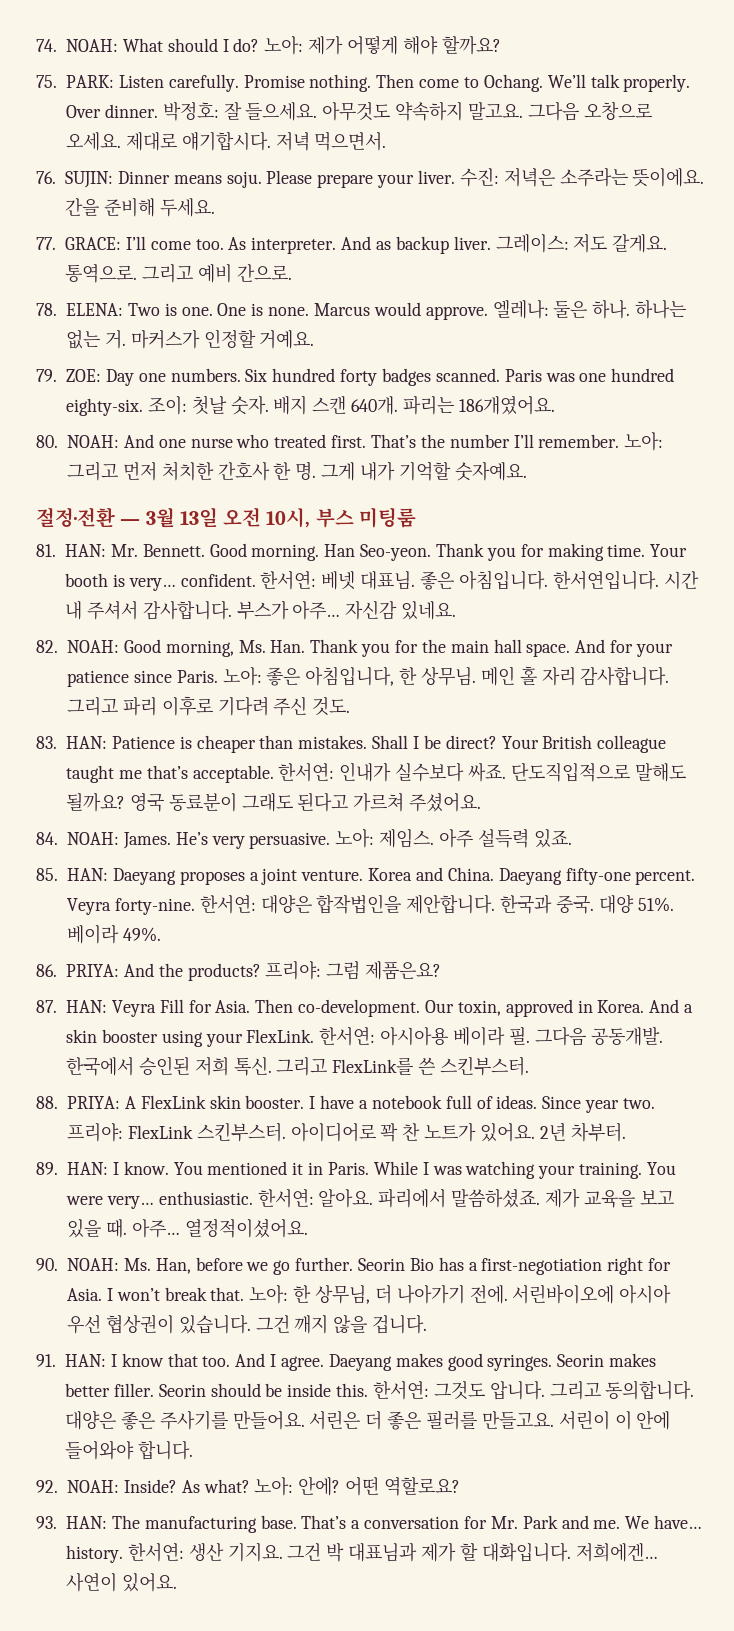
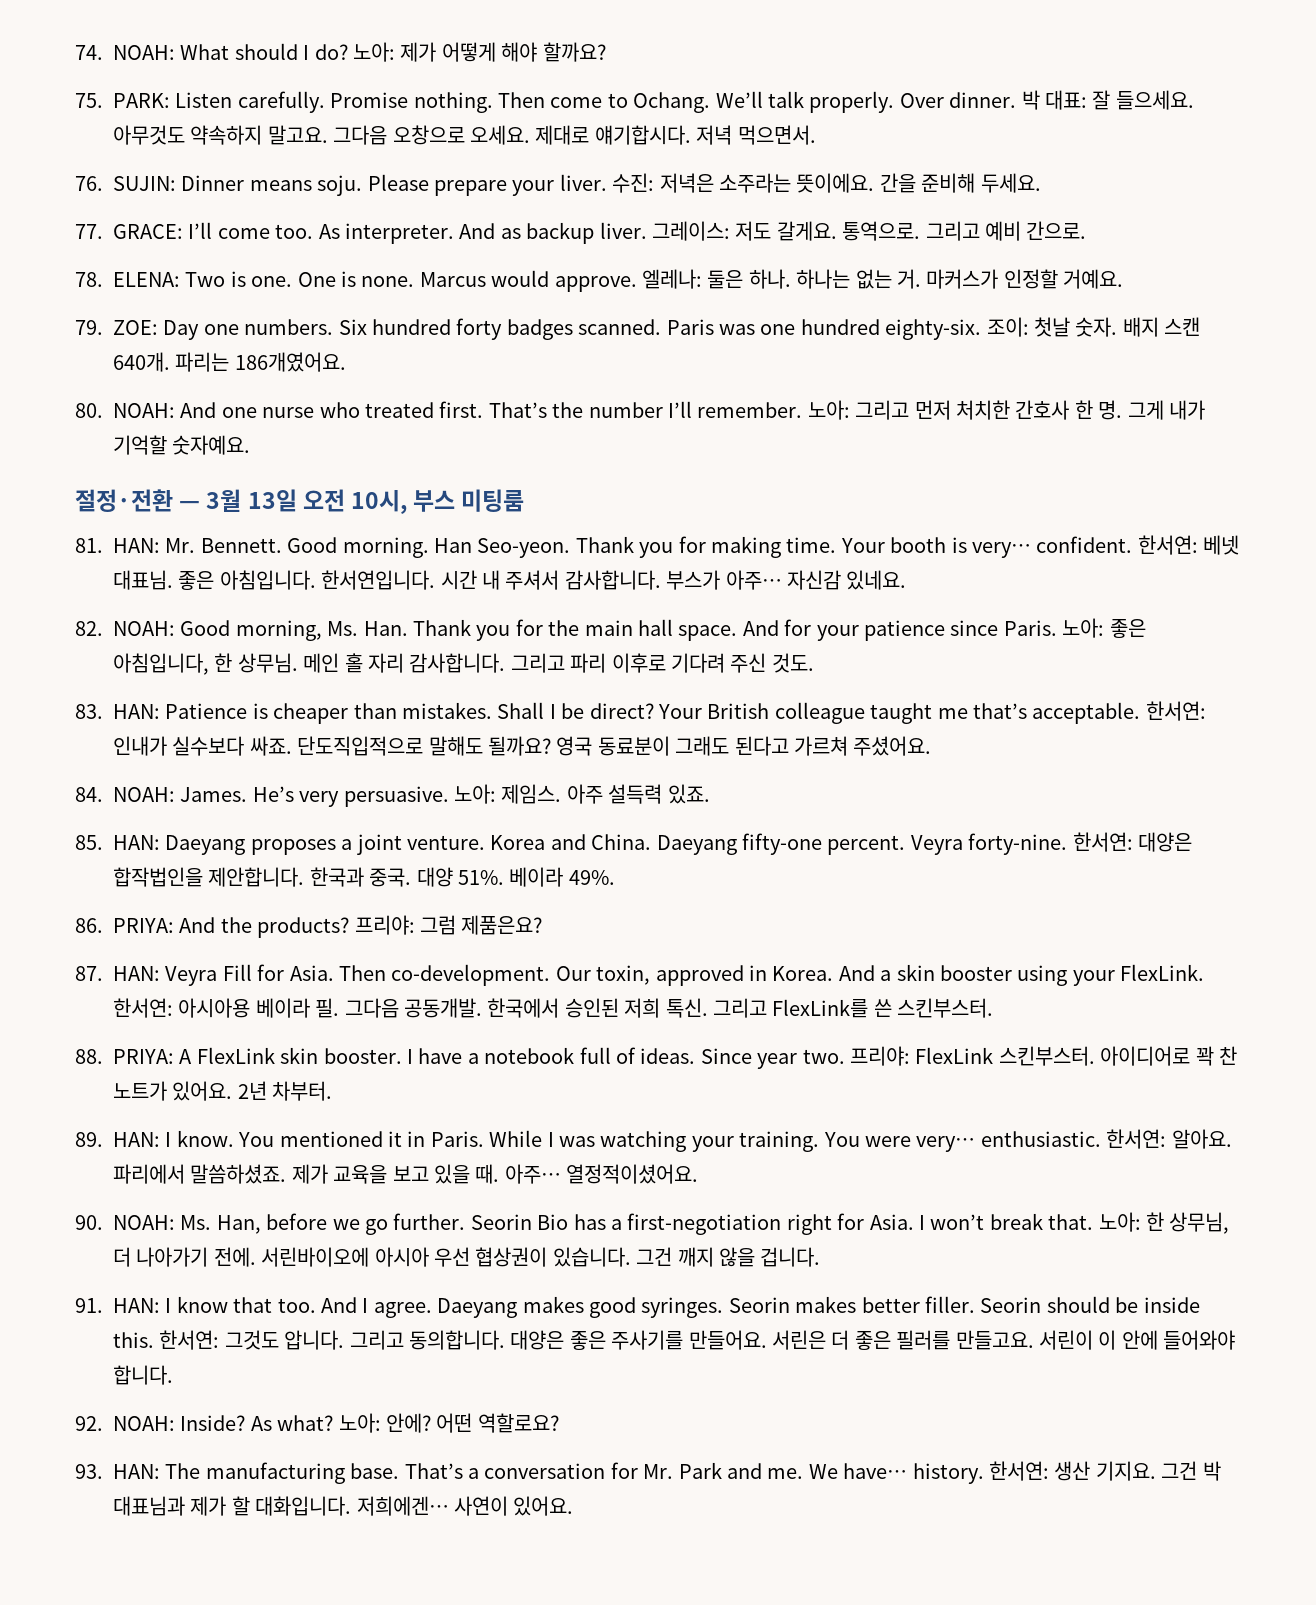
[162,102,219,121] 박정호: -> [1021,90,1087,110] 박 대표:

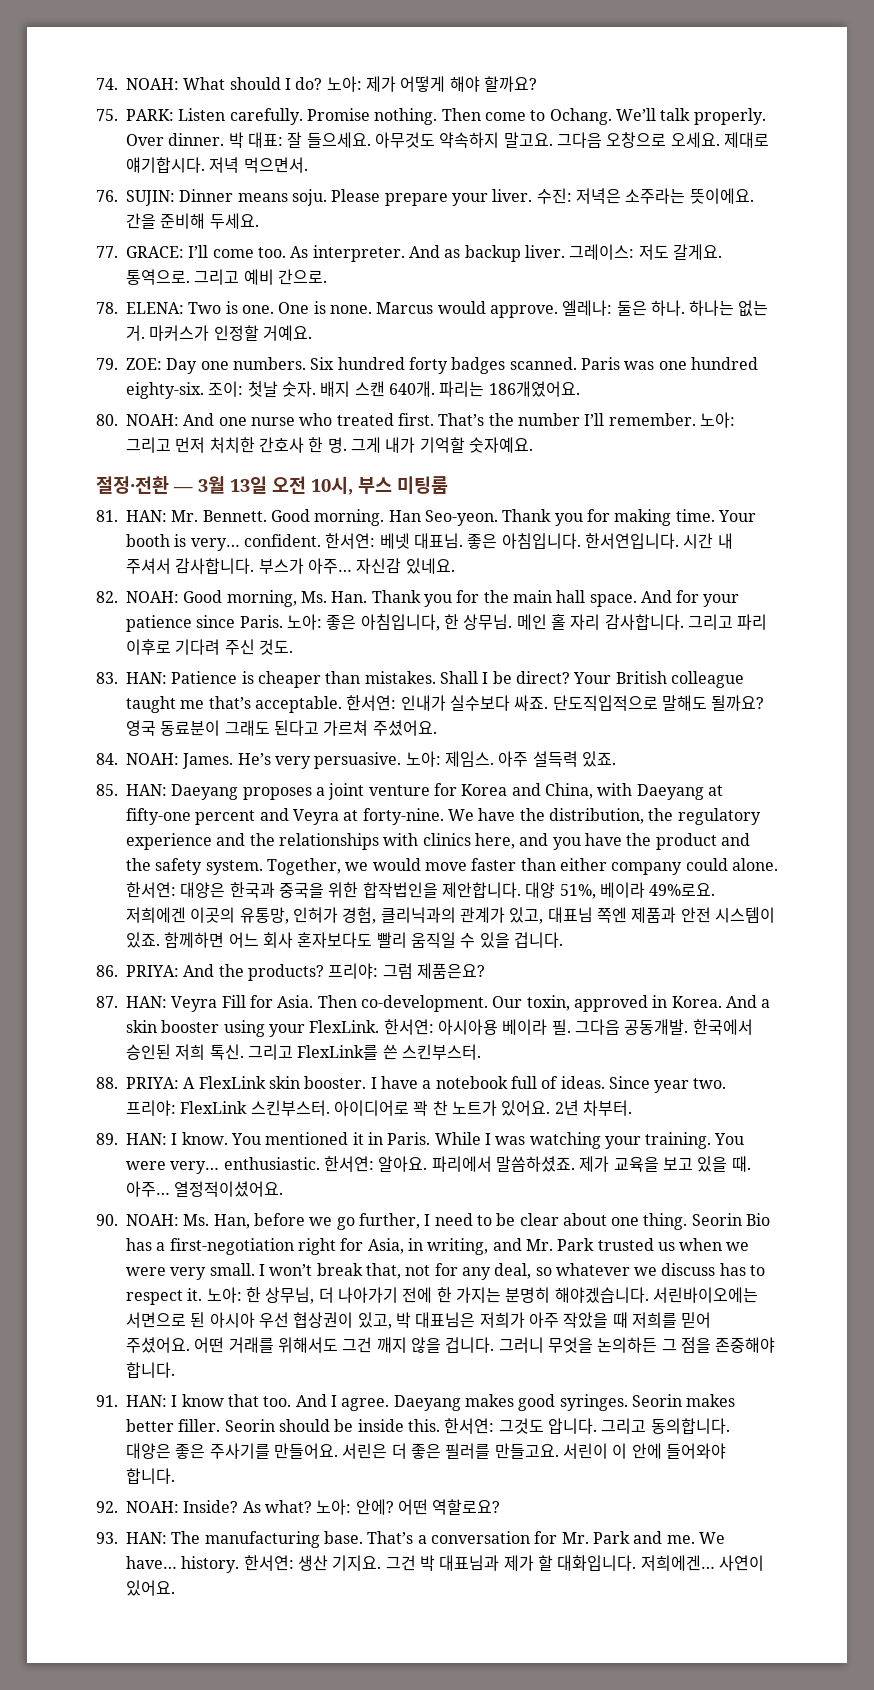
[406,832,1192,855] [113,867,615,887] venture. Korea and China. Daeyang fifty-one percent. Veyra forty-nine. 한서연: 대양은 합작법인을 제안합니다. 한국과 중국. 대양 51%. 베이라 49%. -> [368,783,723,800] [126,808,761,825] [126,833,750,850] [126,858,778,875] [126,882,716,899] [126,907,775,924] [126,932,563,948] venture for Korea and China, with Daeyang at fifty-one percent and Veyra at forty-nine. We have the distribution, the regulatory experience and the relationships with clinics here, and you have the product and the safety system. Together, we would move faster than either company could alone. 한서연: 대양은 한국과 중국을 위한 합작법인을 제안합니다. 대양 51%, 베이라 49%로요. 저희에겐 이곳의 유통망, 인허가 경험, 클리닉과의 관계가 있고, 대표님 쪽엔 제품과 안전 시스템이 있죠. 함께하면 어느 회사 혼자보다도 빨리 움직일 수 있을 겁니다.
[393,1213,466,1230] further. -> [358,1213,688,1230] further, I need to be clear about one thing.
[869,1213,1094,1230] Asia. I won’t break that. -> [367,1238,750,1255] [126,1263,766,1280] [126,1288,203,1305] Asia, in writing, and Mr. Park trusted us when we were very small. I won’t break that, not for any deal, so whatever we discuss has to respect it.
[213,1247,821,1267] 전에. 서린바이오에 아시아 우선 협상권이 있습니다. 그건 깨지 않을 겁니다. -> [402,1287,758,1303] [126,1312,712,1329] [126,1337,776,1353] [126,1362,175,1378] 전에 한 가지는 분명히 해야겠습니다. 서린바이오에는 서면으로 된 아시아 우선 협상권이 있고, 박 대표님은 저희가 아주 작았을 때 저희를 믿어 주셨어요. 어떤 거래를 위해서도 그건 깨지 않을 겁니다. 그러니 무엇을 논의하든 그 점을 존중해야 합니다.

